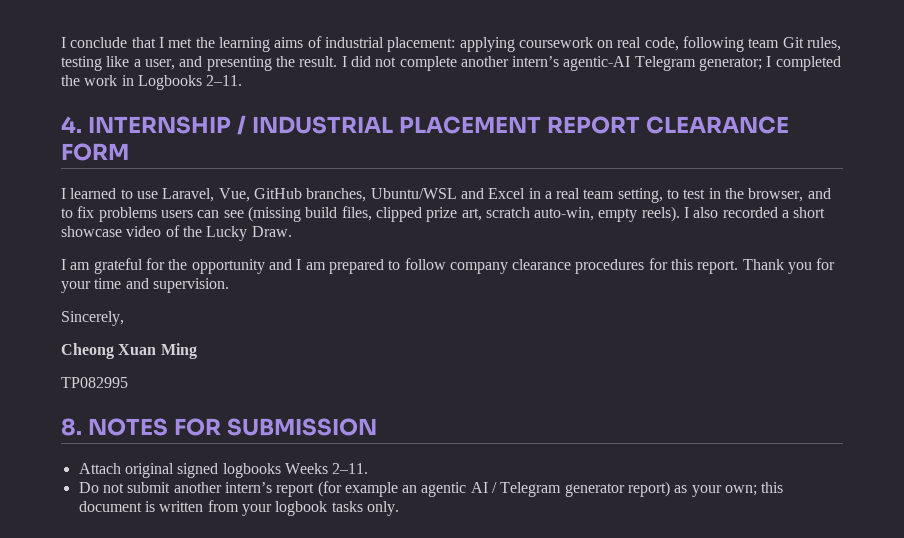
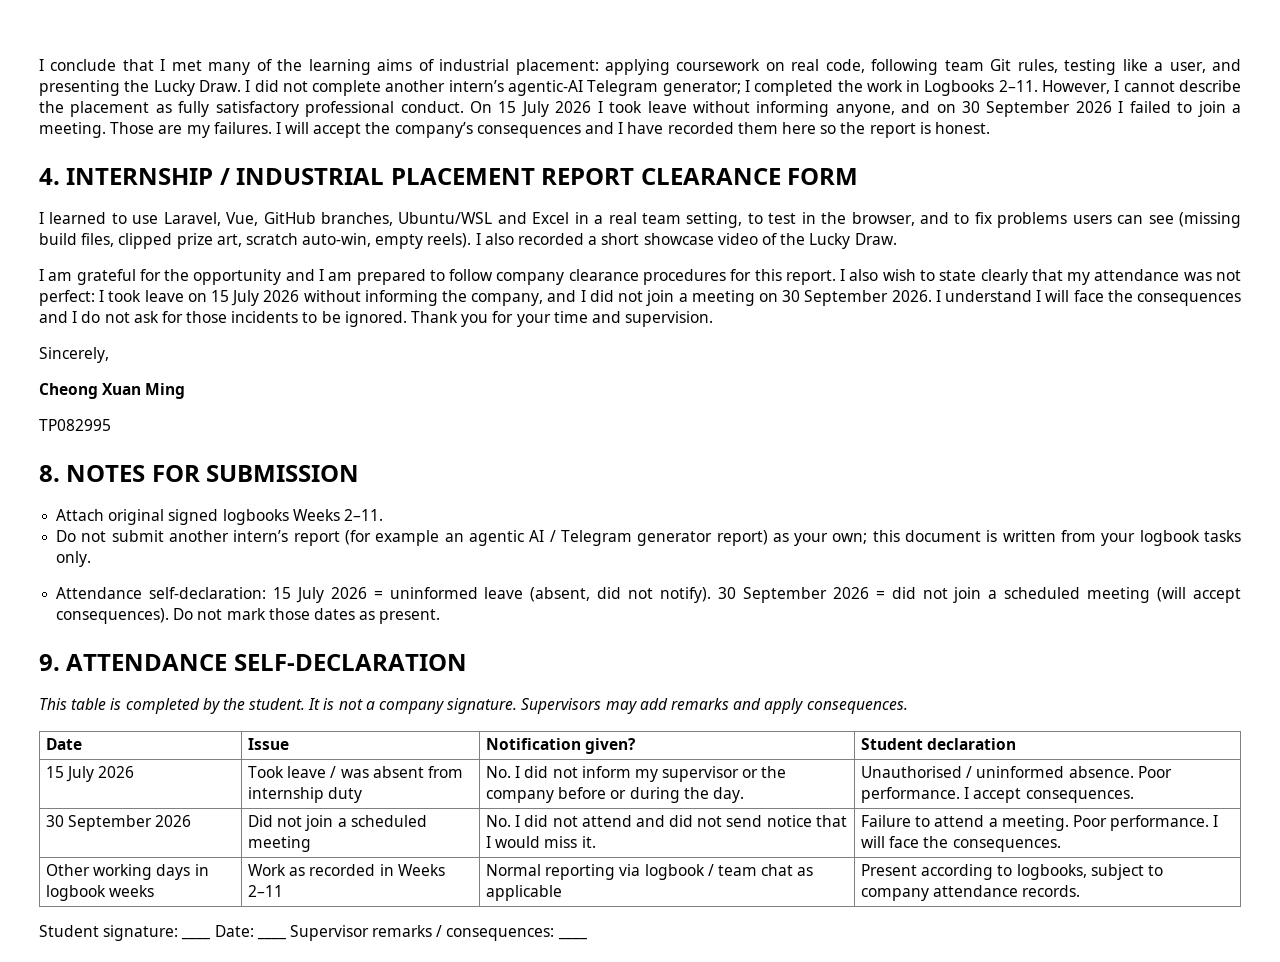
(193, 43) none -> [208,59,272,75] many of
[299,56,338,67] result. -> [153,80,241,96] Lucky Draw.
(243, 80) none -> [1042,80,1242,94] [39,101,1241,117] [39,122,990,138] However, I cannot describe the placement as fully satisfactory professional conduct. On 15 July 2026 I took leave without informing anyone, and on 30 September 2026 I failed to join a meeting. Those are my failures. I will accept the company’s consequences and I have recorded them here so the report is honest.
(739, 267) none -> [840,269,1242,285] [39,290,1242,306] [39,311,407,327] I also wish to state clearly that my attendance was not perfect: I took leave on 15 July 2026 without informing the company, and I did not join a meeting on 30 September 2026. I understand I will face the consequences and I do not ask for those incidents to be ignored.
(399, 508) none -> [56,587,1241,603] [56,608,441,624] [39,654,467,671] [39,698,908,714] [46,738,83,750] [248,738,290,750] [486,738,637,754] [861,738,1017,750] [46,766,135,782] [248,766,463,778] [248,787,363,803] [486,766,787,782] [486,787,744,803] [861,766,1172,778] [861,787,1134,803] [46,815,192,831] [248,815,427,831] [248,836,312,852] [486,815,847,827] [486,836,596,848] [861,815,1219,831] [861,836,1061,852] [46,864,209,880] [46,885,155,901] [248,864,445,876] [248,885,284,897] [486,864,814,880] [486,885,563,901] [861,864,1163,880] [861,885,1081,901] [39,925,211,941] [214,925,254,937] [256,925,587,941] // Attendance self-declaration: 15 July 2026 = uninformed leave (absent, did not notify). 30 September 2026 = did not join a scheduled meeting (will accept consequences). Do not mark those dates as present. // 9. ATTENDANCE SELF-DECLARATION // This table is completed by the student. It is not a company signature. Supervisors may add remarks and apply consequences. // Date | Issue | Notification given? | Student declaration // 15 July 2026 | Took leave / was absent from internship duty | No. I did not inform my supervisor or the company before or during the day. | Unauthorised / uninformed absence. Poor performance. I accept consequences. // 30 September 2026 | Did not join a scheduled meeting | No. I did not attend and did not send notice that I would miss it. | Failure to attend a meeting. Poor performance. I will face the consequences. // Other working days in logbook weeks | Work as recorded in Weeks 2–11 | Normal reporting via logbook / team chat as applicable | Present according to logbooks, subject to company attendance records. // Student signature: ____ Date: ____ Supervisor remarks / consequences: ____

